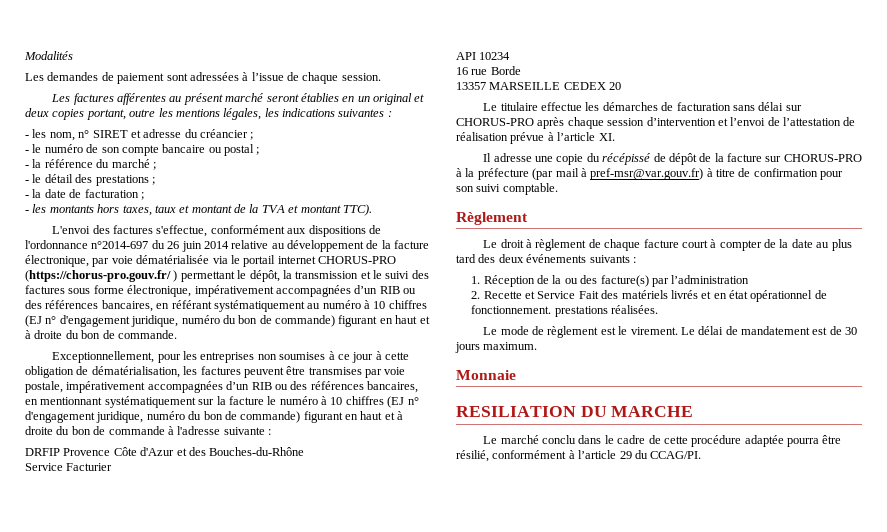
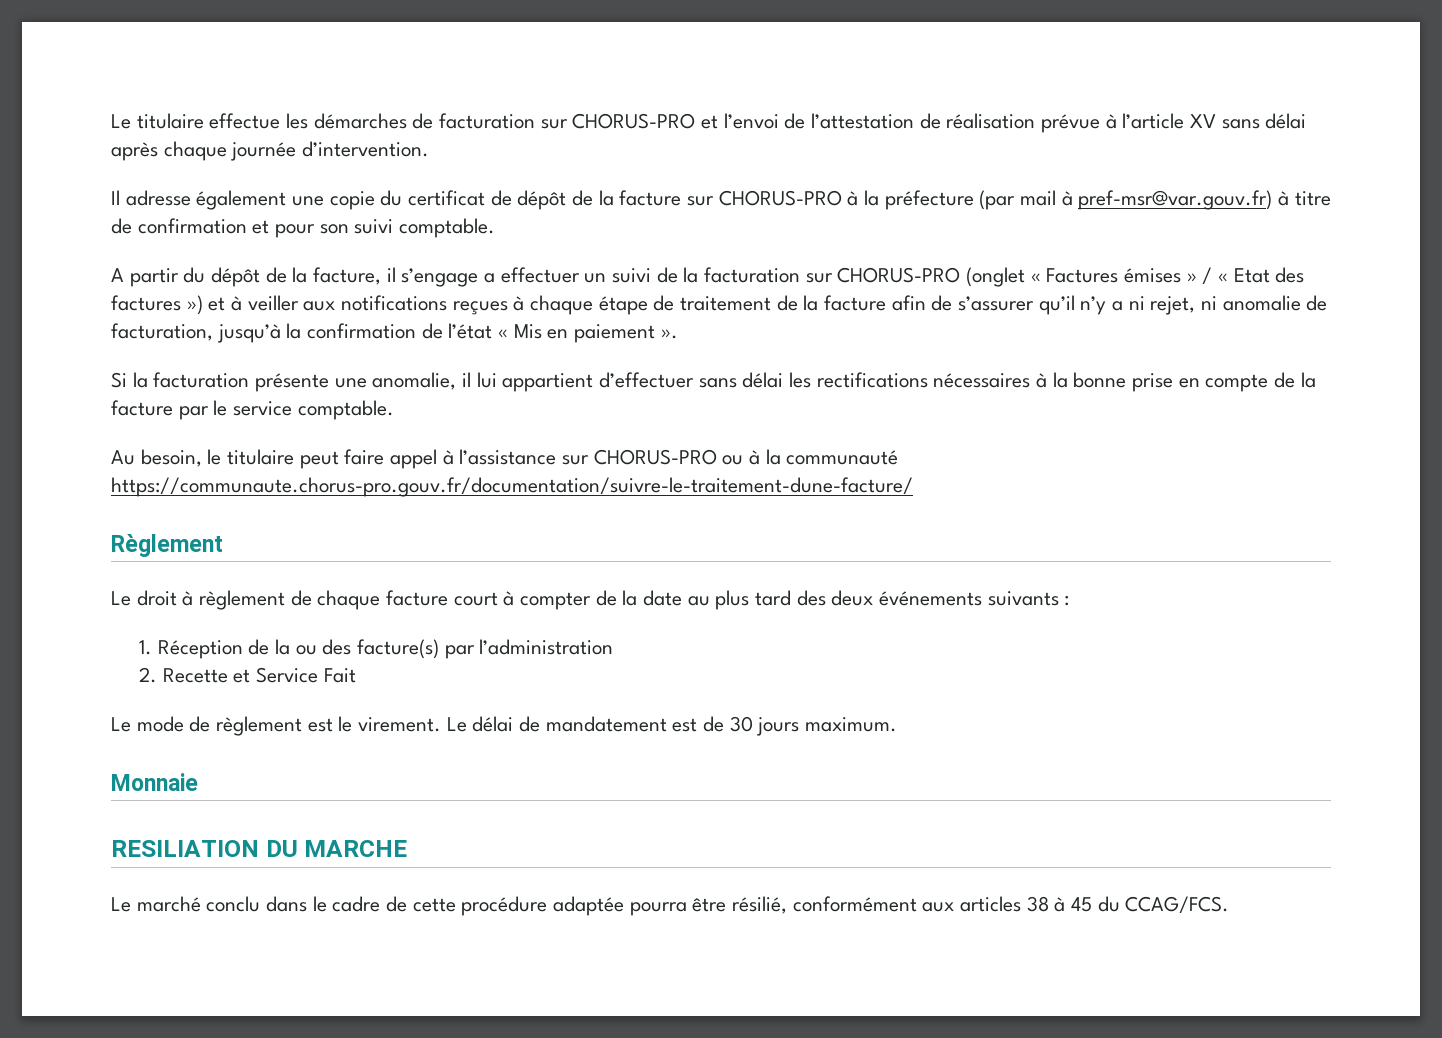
[24,51,73,60] [25,72,381,84] [51,93,425,105] [25,108,392,120] [25,129,254,141] [25,144,260,156] [25,159,156,170] [25,174,155,186] [25,189,144,200] [25,204,372,216] [52,225,381,237] [25,240,430,252] [25,255,396,267] [25,270,429,282] [25,285,416,297] [25,300,427,312] [25,315,430,327] [25,330,177,339] [52,351,410,363] [25,366,406,378] [25,381,418,393] [25,396,419,408] [25,411,404,423] [25,426,271,435] [25,447,305,456] [25,463,113,471] [456,52,511,60] [456,66,521,75] [456,82,622,90] Modalités // Les demandes de paiement sont adressées à l’issue de chaque session. // Les factures afférentes au présent marché seront établies en un original et deux copies portant, outre les mentions légales, les indications suivantes : // - les nom, n° SIRET et adresse du créancier ; // - le numéro de son compte bancaire ou postal ; // - la référence du marché ; // - le détail des prestations ; // - la date de facturation ; // - les montants hors taxes, taux et montant de la TVA et montant TTC). // L'envoi des factures s'effectue, conformément aux dispositions de l'ordonnance n°2014-697 du 26 juin 2014 relative au développement de la facture électronique, par voie dématérialisée via le portail internet CHORUS-PRO (https://chorus-pro.gouv.fr/ ) permettant le dépôt, la transmission et le suivi des factures sous forme électronique, impérativement accompagnées d’un RIB ou des références bancaires, en référant systématiquement au numéro à 10 chiffres (EJ n° d'engagement juridique, numéro du bon de commande) figurant en haut et à droite du bon de commande. // Exceptionnellement, pour les entreprises non soumises à ce jour à cette obligation de dématérialisation, les factures peuvent être transmises par voie postale, impérativement accompagnées d’un RIB ou des références bancaires, en mentionnant systématiquement sur la facture le numéro à 10 chiffres (EJ n° d'engagement juridique, numéro du bon de commande) figurant en haut et à droite du bon de commande à l'adresse suivante : // DRFIP Provence Côte d'Azur et des Bouches-du-Rhône // Service Facturier // API 10234 // 16 rue Borde // 13357 MARSEILLE CEDEX 20 // -> (111, 121) none
[732,102,802,111] [456,117,716,129] sans délai sur CHORUS-PRO après chaque session d’intervention -> [540,113,696,129] sur CHORUS-PRO
[598,133,615,141] XI. -> [1190,113,1307,129] [111,141,430,161] XV sans délai après chaque journée d’intervention.
(532, 157) none -> [196,190,287,210] également
[602,153,651,165] récépissé -> [408,190,486,206] certificat
(818, 172) none -> [252,220,270,234] et
(558, 189) none -> [111,267,1305,287] [111,295,1328,315] [111,323,678,343] [111,372,1316,392] [111,400,394,420] [111,449,899,469] [111,477,913,497] // A partir du dépôt de la facture, il s’engage a effectuer un suivi de la facturation sur CHORUS-PRO (onglet « Factures émises » / « Etat des factures ») et à veiller aux notifications reçues à chaque étape de traitement de la facture afin de s’assurer qu’il n’y a ni rejet, ni anomalie de facturation, jusqu’à la confirmation de l’état « Mis en paiement ». // Si la facturation présente une anomalie, il lui appartient d’effectuer sans délai les rectifications nécessaires à la bonne prise en compte de la facture par le service comptable. // Au besoin, le titulaire peut faire appel à l’assistance sur CHORUS-PRO ou à la communauté https://communaute.chorus-pro.gouv.fr/documentation/suivre-le-traitement-dune-facture/
[601,290,827,302] [471,305,659,317] des matériels livrés et en état opérationnel de fonctionnement. prestations réalisées. -> (356, 675) none
[568,450,702,459] à l’article 29 du CCAG/PI. -> [922,896,1230,914] aux articles 38 à 45 du CCAG/FCS.

